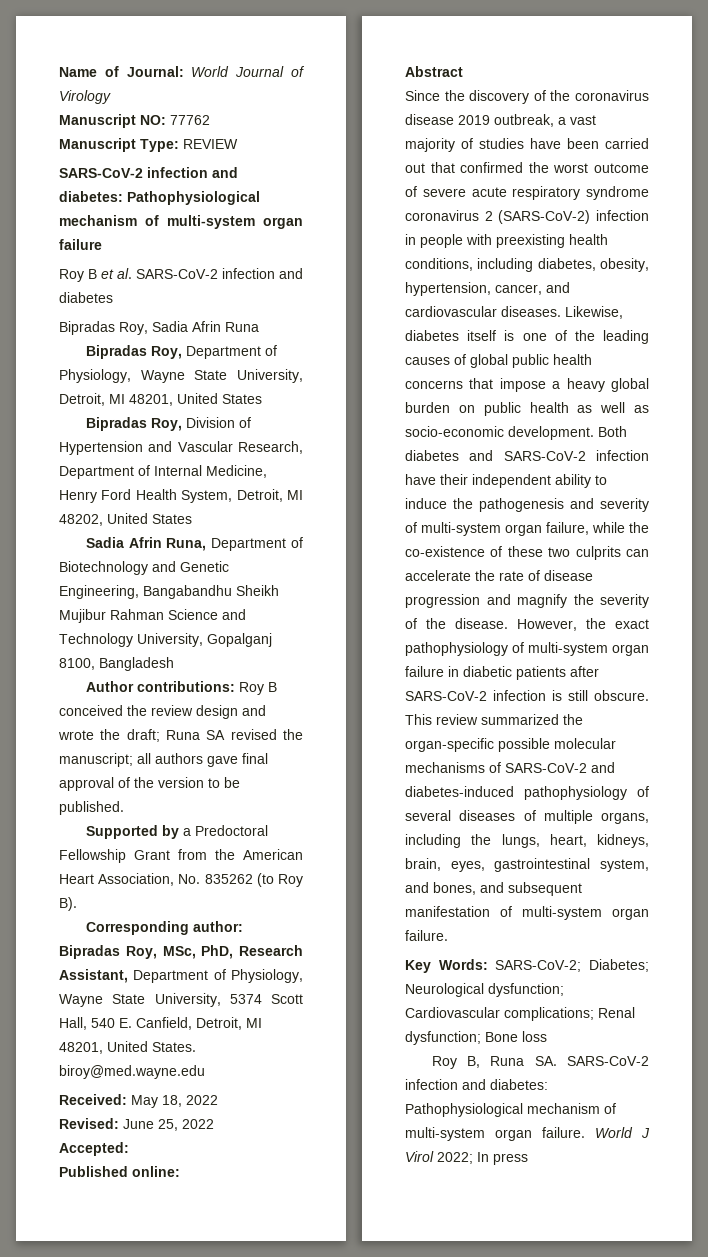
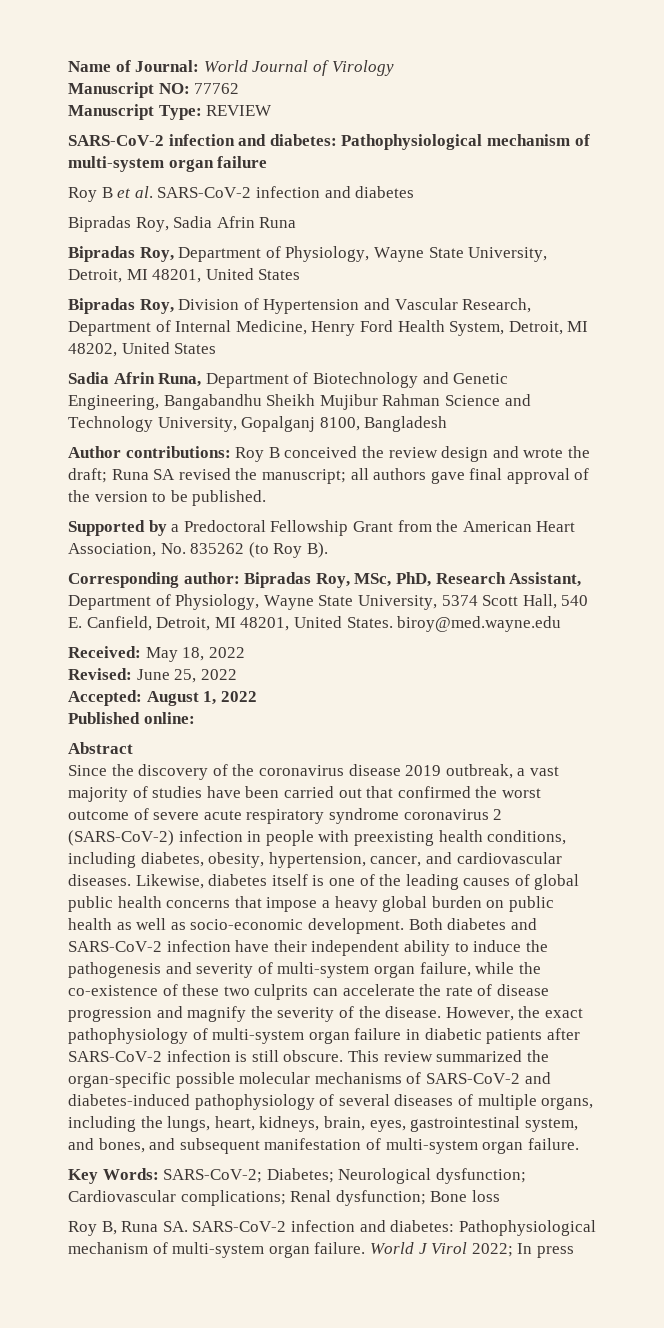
(129, 1149) none -> [146,691,257,706] August 1, 2022

